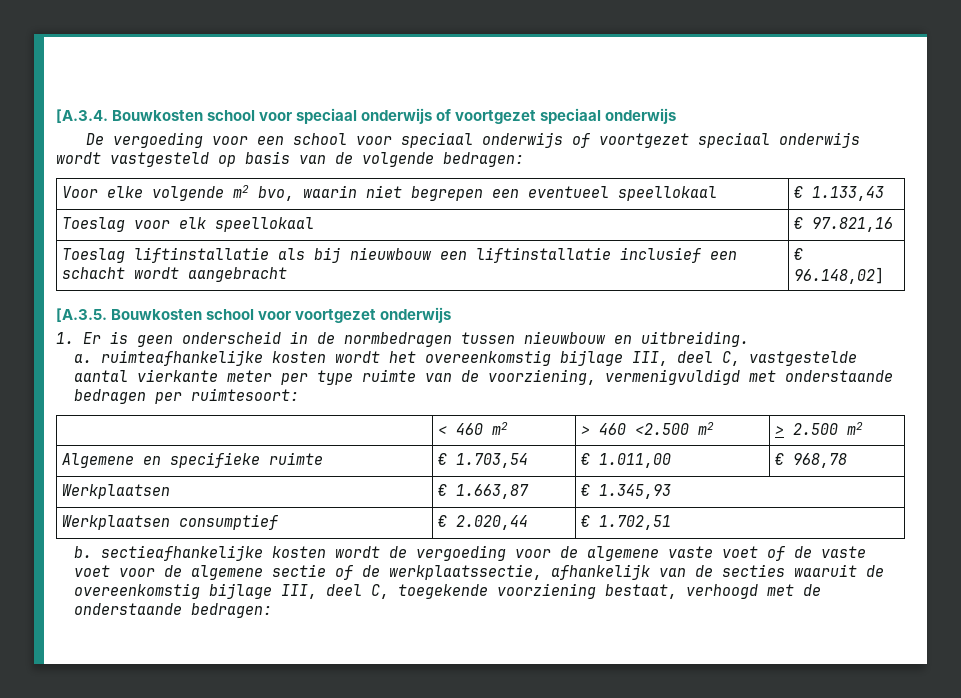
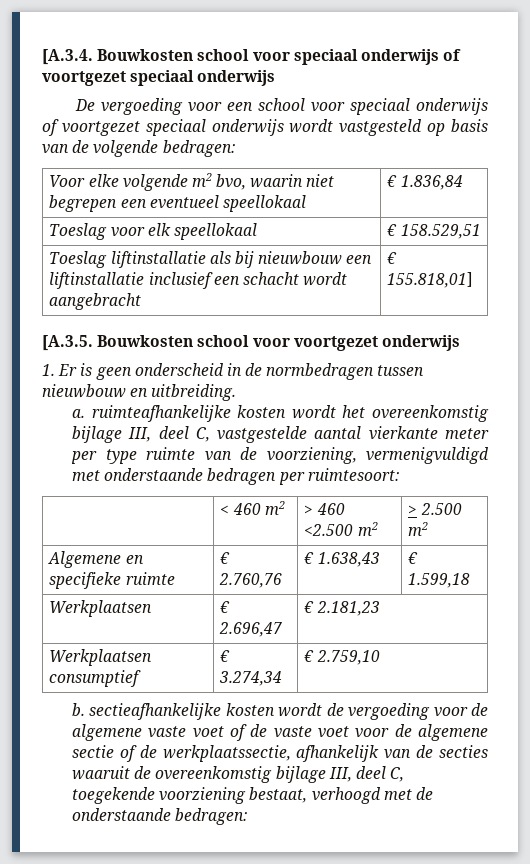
[812,186,885,201] 1.133,43 -> [400,175,463,190] 1.836,84
[812,217,894,232] 97.821,16 -> [400,224,481,239] 158.529,51
[794,267,885,284] 96.148,02] -> [387,272,474,288] 155.818,01]
[456,453,529,468] [581,453,672,468] [775,453,848,468] 1.703,54 | € 1.011,00 | € 968,78 -> [219,573,283,588] [304,552,380,567] [408,552,419,564] [408,573,471,588] 2.760,76 | € 1.638,43 | € 1.599,18
[456,484,530,499] [581,484,672,499] 1.663,87 | € 1.345,93 -> [219,622,283,637] [304,601,380,616] 2.696,47 | € 2.181,23
[456,515,529,530] [581,515,672,530] 2.020,44 | € 1.702,51 -> [219,671,283,686] [304,650,380,665] 3.274,34 | € 2.759,10

